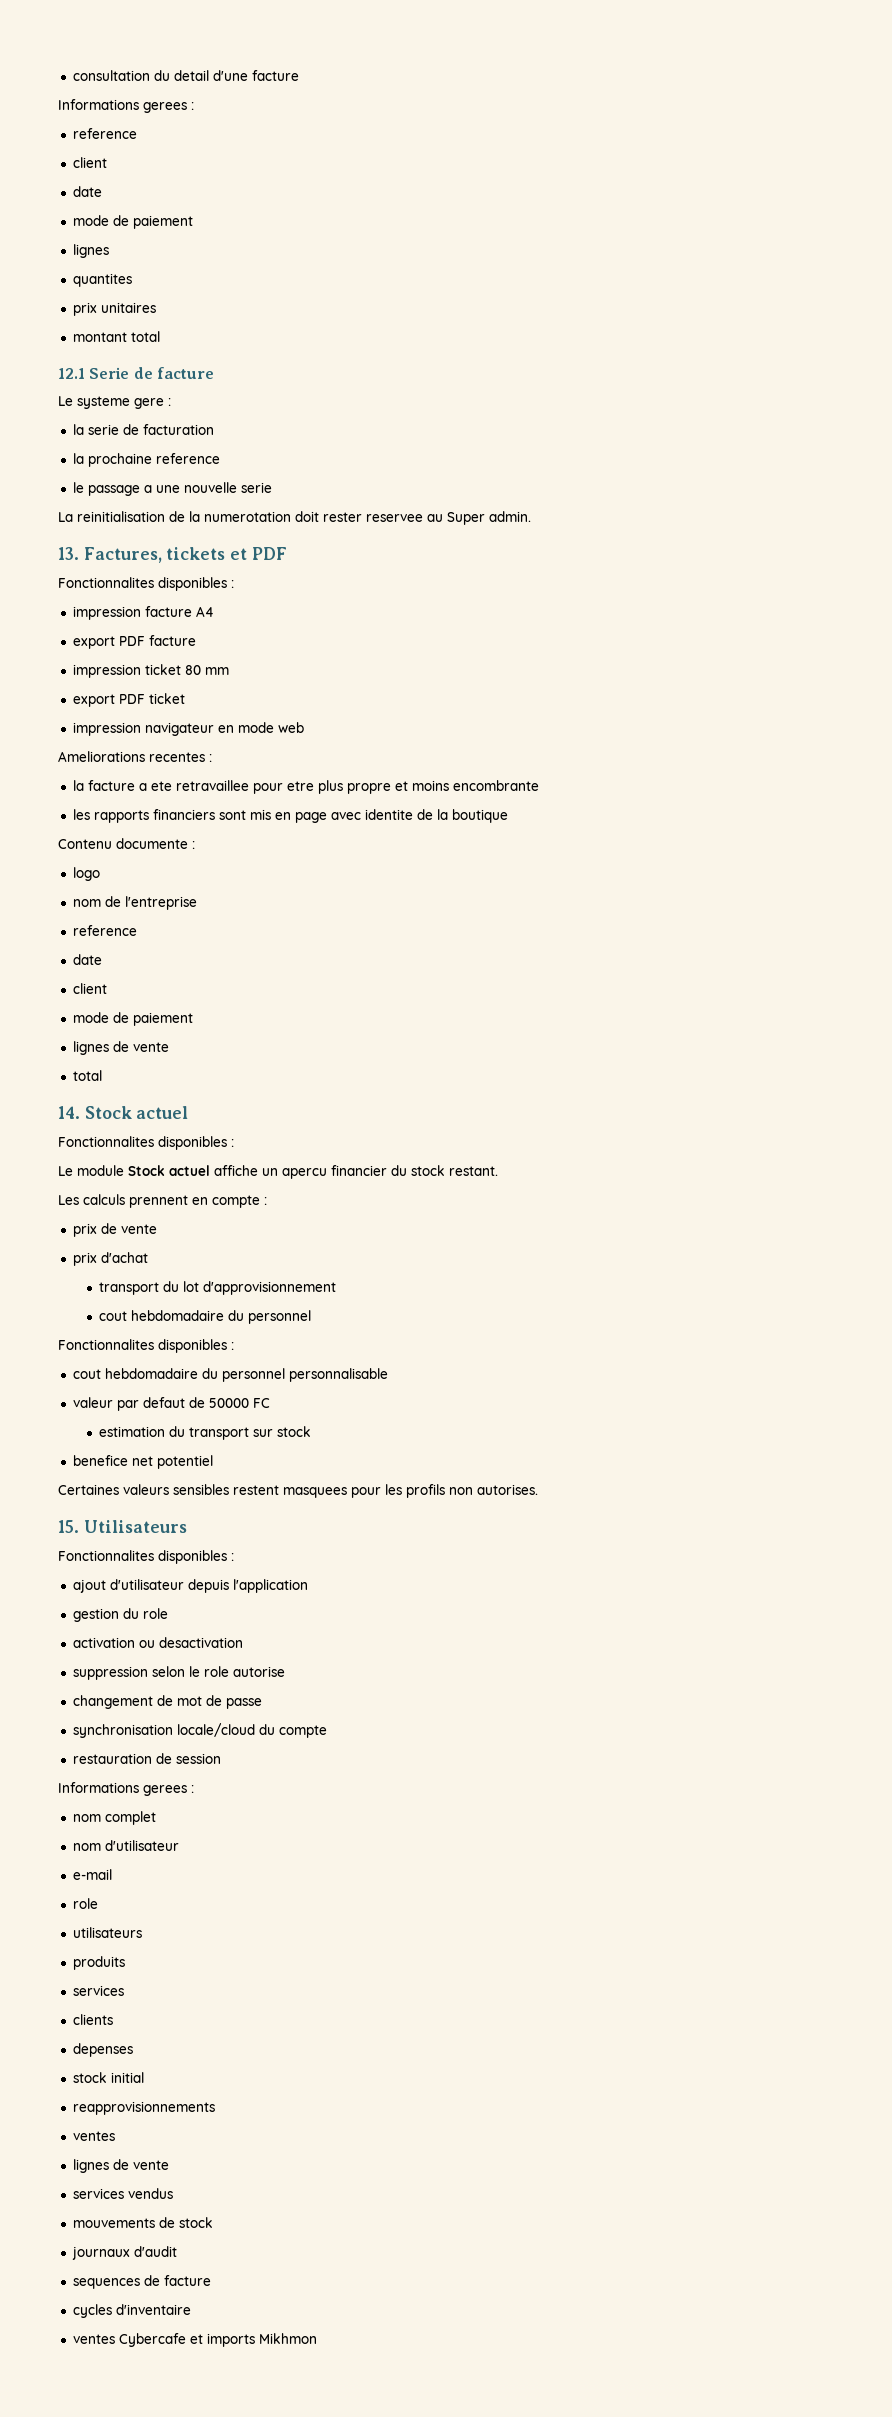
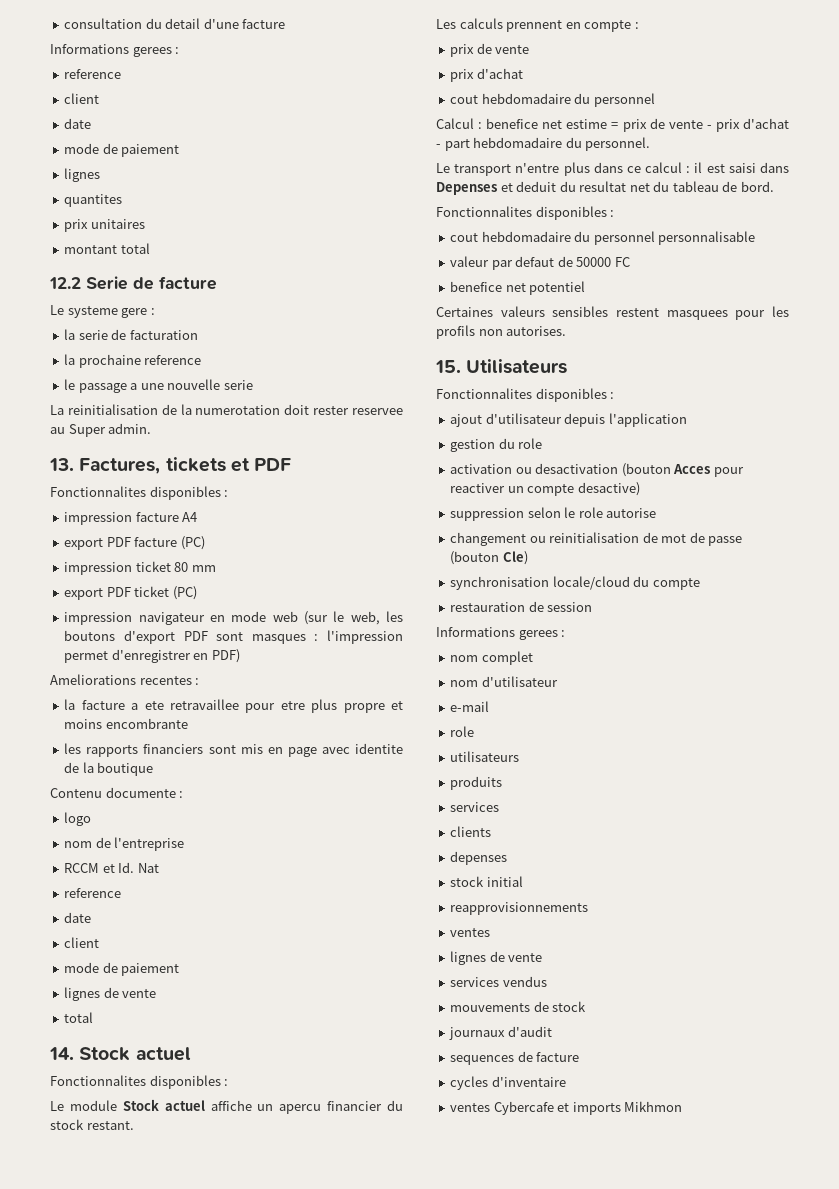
[58,368,85,379] 12.1 -> [49,277,81,289] 12.2
(196, 640) none -> [180,536,205,550] (PC)
(185, 698) none -> [172,586,197,600] (PC)
(304, 727) none -> [303,611,403,625] [64,630,403,644] [64,649,240,663] (sur le web, les boutons d'export PDF sont masques : l'impression permet d'enregistrer en PDF)
(197, 903) none -> [64,862,159,873] // RCCM et Id. Nat
[99,1281,337,1295] [99,1310,312,1324] // transport du lot d'approvisionnement // cout hebdomadaire du personnel -> [450,93,655,107] [436,118,789,132] [436,137,651,151] [436,162,789,176] [436,181,774,195] // cout hebdomadaire du personnel // Calcul : benefice net estime = prix de vente - prix d'achat - part hebdomadaire du personnel. // Le transport n'entre plus dans ce calcul : il est saisi dans Depenses et deduit du resultat net du tableau de bord.
[99,1426,312,1440] // estimation du transport sur stock -> (630, 262) none
(243, 1642) none -> [621,463,744,477] [450,482,640,496] (bouton Acces pour reactiver un compte desactive)
(153, 1702) none -> [529,532,640,543] ou reinitialisation
(262, 1703) none -> [450,551,528,565] (bouton Cle)

